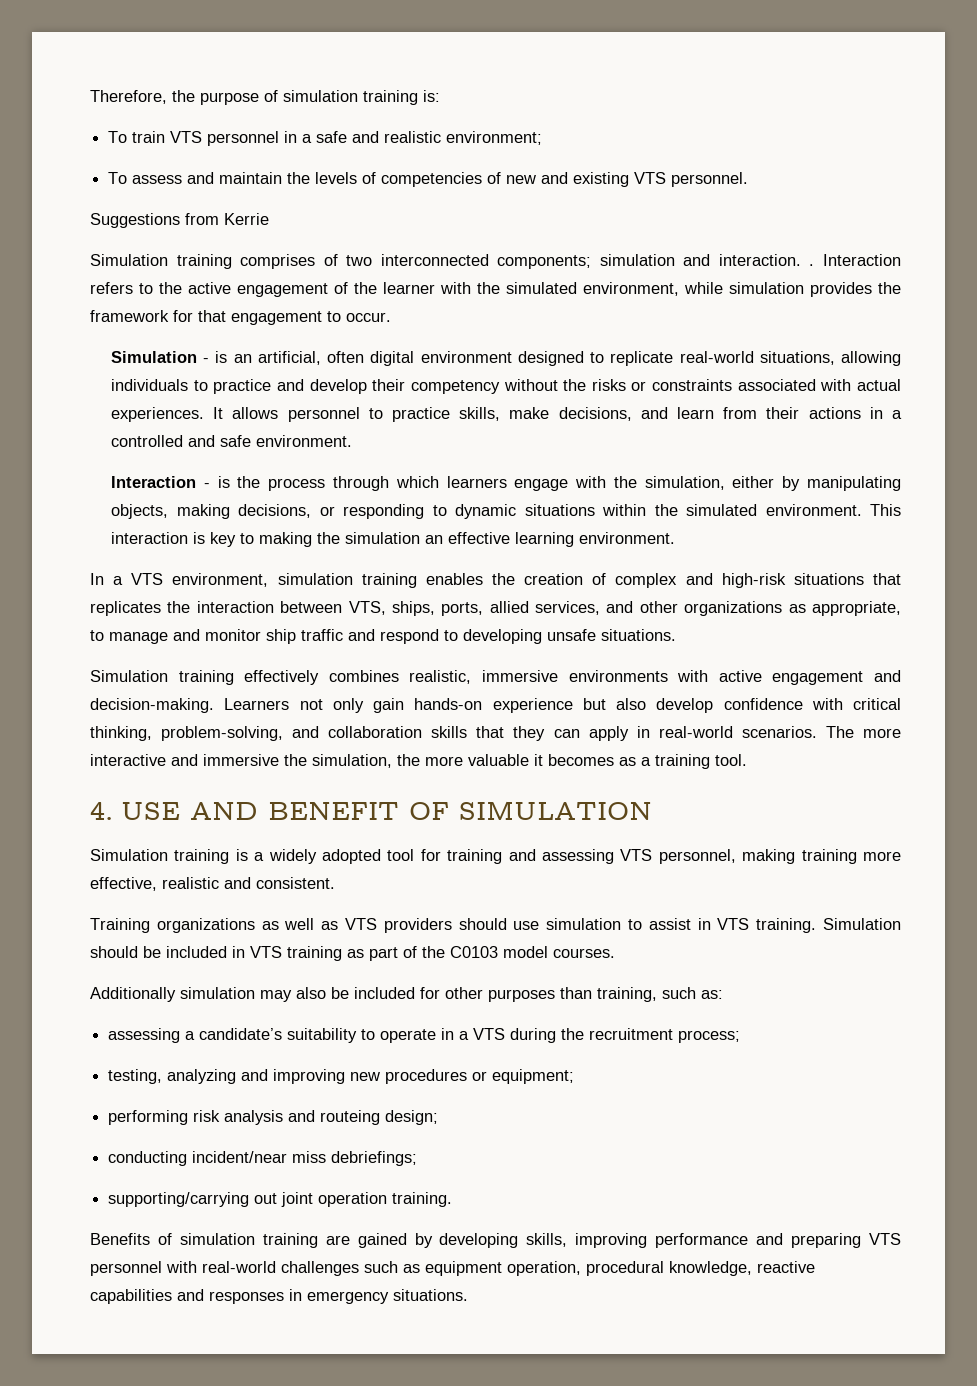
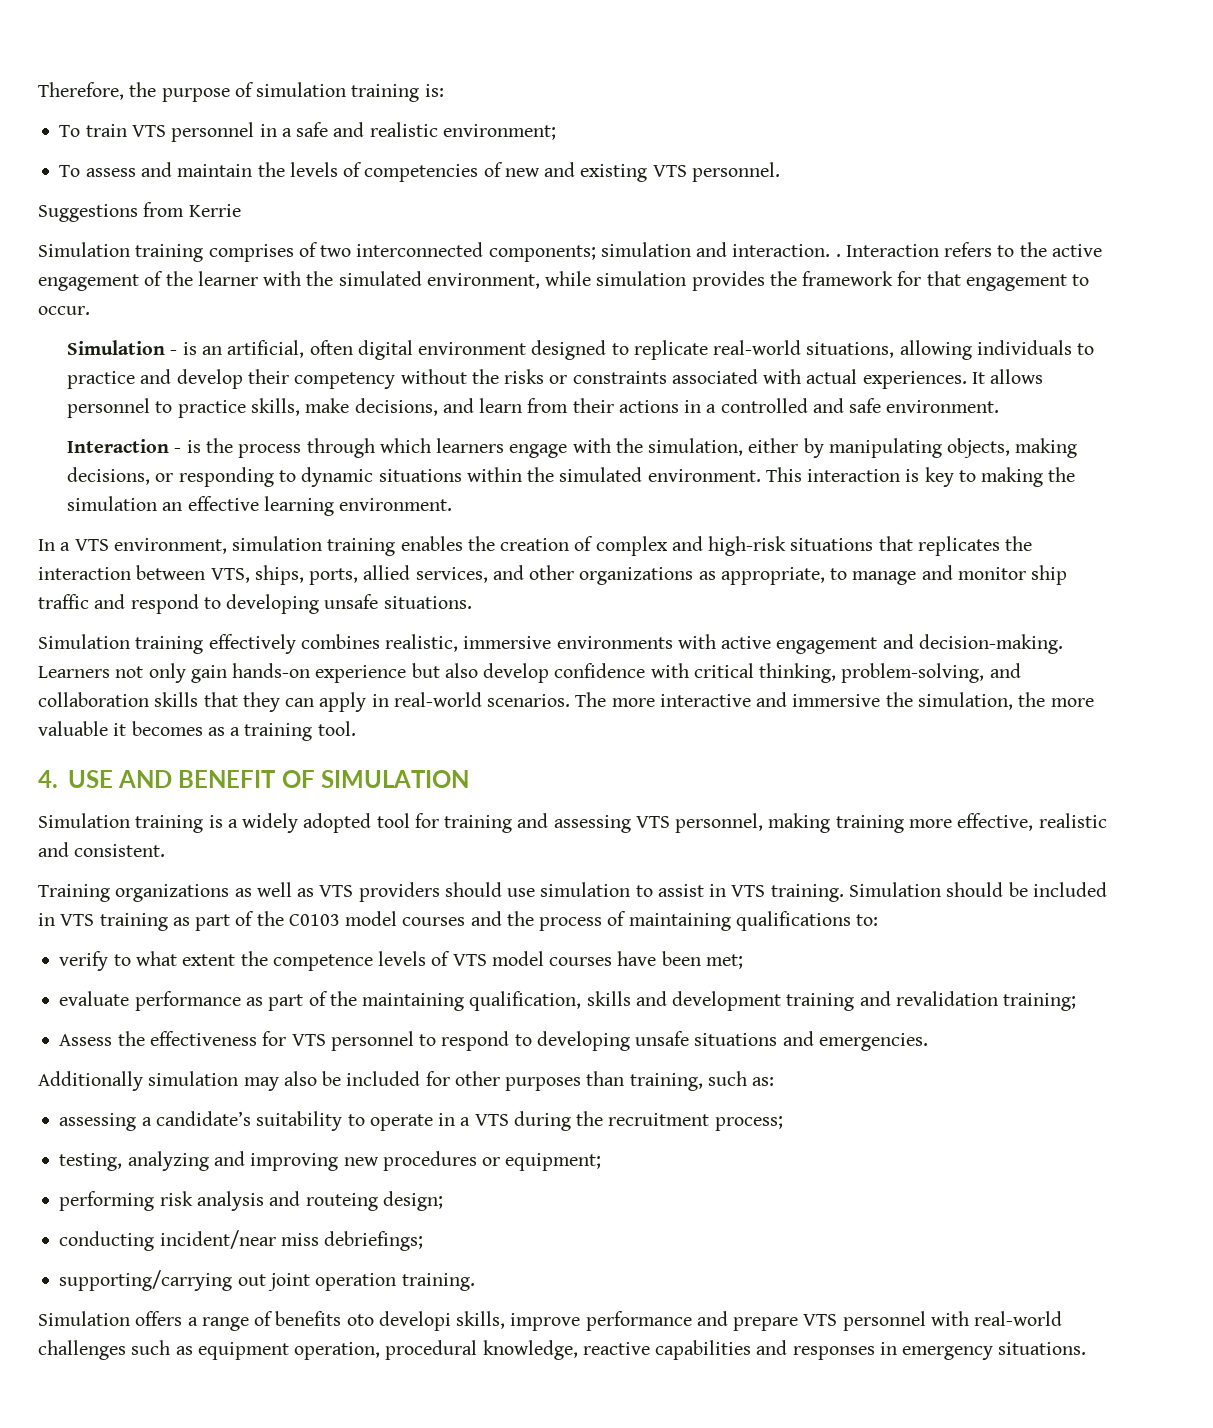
[553,948,615,958] courses. -> [402,911,879,931] [59,951,743,971] [59,991,1077,1011] [59,1031,928,1051] courses and the process of maintaining qualifications to: // verify to what extent the competence levels of VTS model courses have been met; // evaluate performance as part of the maintaining qualification, skills and development training and revalidation training; // Assess the effectiveness for VTS personnel to respond to developing unsafe situations and emergencies.
[90,1233,648,1248] Benefits of simulation training are gained by developing skills, improving -> [38,1311,581,1331] Simulation offers a range of benefits oto developi skills, improve
[791,1233,862,1248] preparing -> [733,1317,799,1331] prepare

